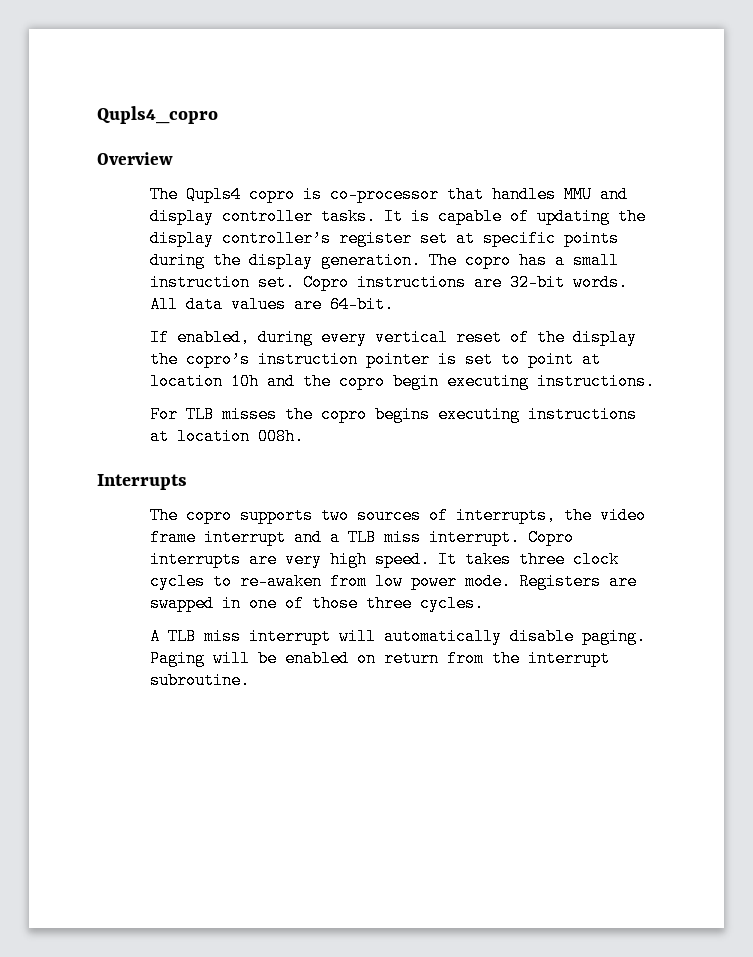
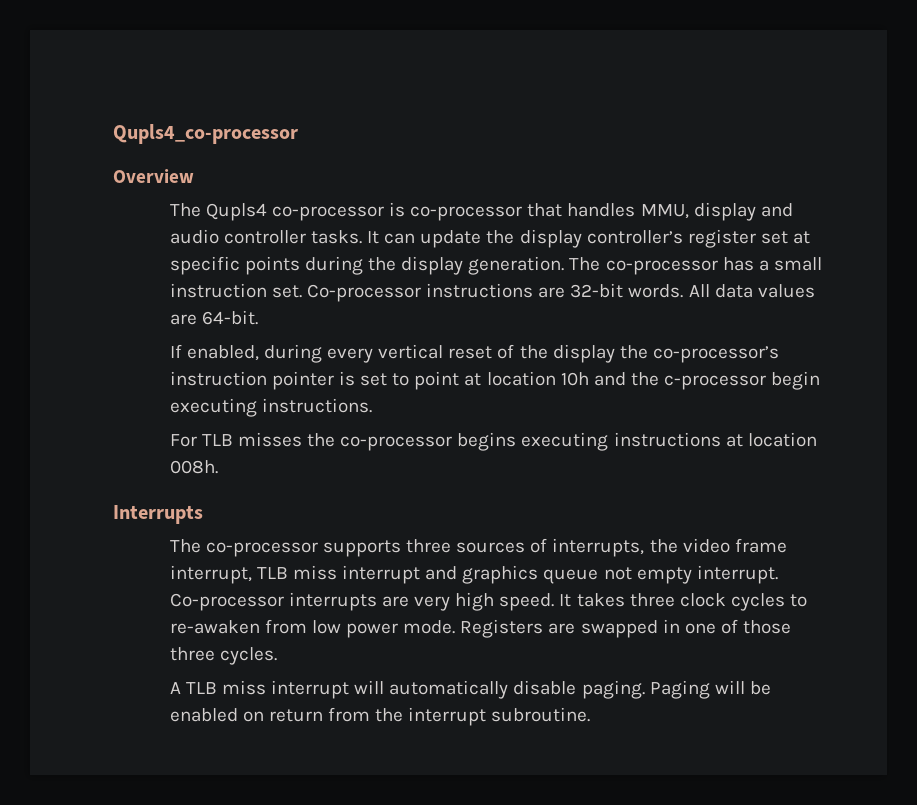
[97,106,218,124] Qupls4_copro -> [113,124,298,144] Qupls4_co-processor
[249,186,296,203] copro -> [271,206,384,221] co-processor
[564,186,629,203] [150,208,611,225] MMU and display controller tasks. It is capable of updating -> [640,202,793,221] [169,229,482,248] MMU, display and audio controller tasks. It can update
[465,252,512,269] copro -> [605,260,718,275] co-processor
[303,274,350,291] Copro -> [306,284,421,302] Co-processor
[186,351,251,368] copro’s -> [652,346,779,363] co-processor’s
[339,373,386,390] copro -> [664,375,767,390] c-processor
[321,406,368,423] copro -> [340,436,453,451] co-processor
[186,507,350,524] copro supports two -> [205,539,452,557] co-processor supports three
[204,529,575,546] interrupt and a TLB miss interrupt. Copro -> [169,565,778,584] [169,593,284,611] interrupt, TLB miss interrupt and graphics queue not empty interrupt. Co-processor

